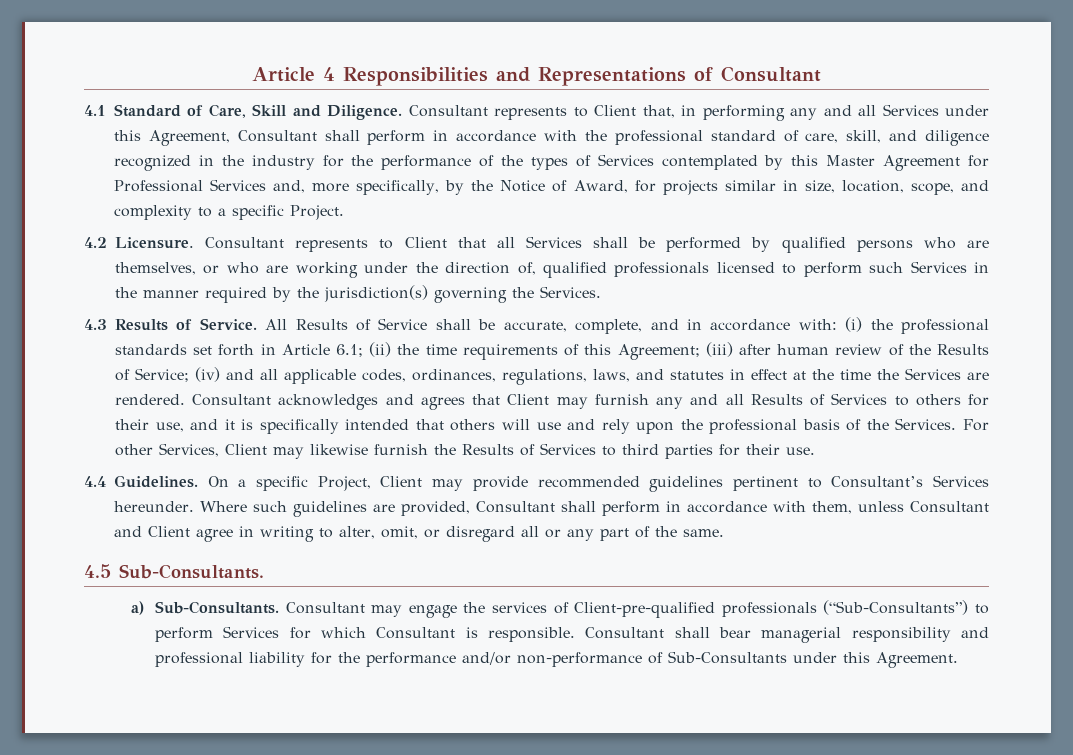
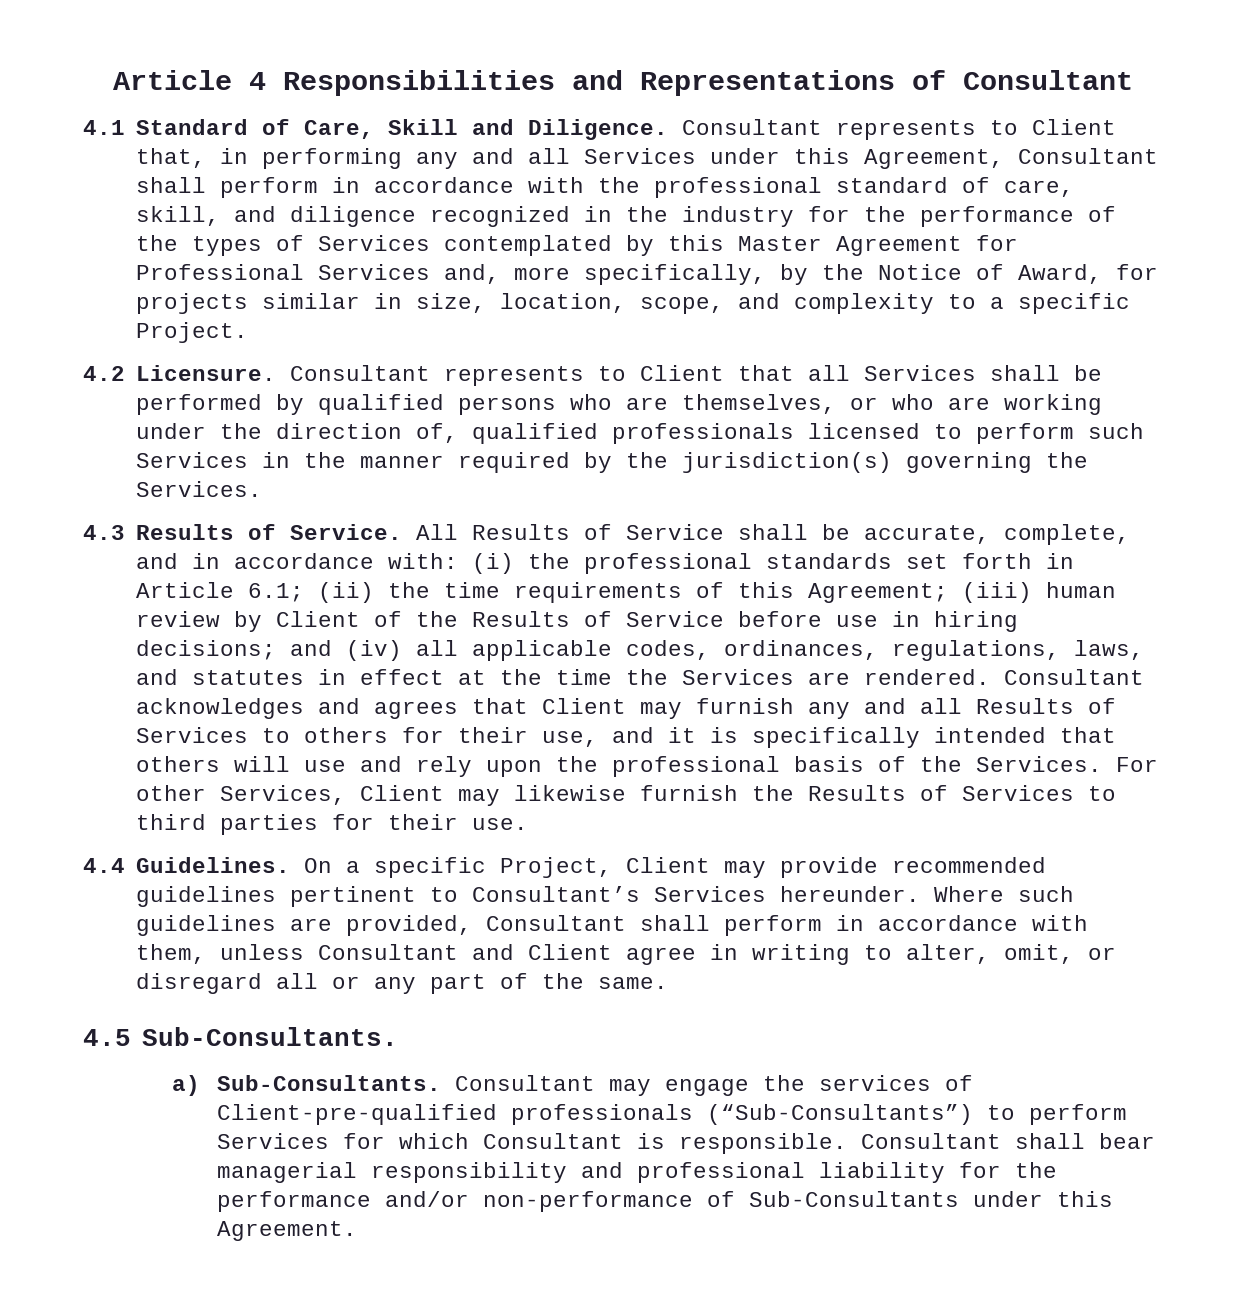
[738,344,771,355] after -> (1033, 592) none
(883, 349) none -> [234,611,361,632] by Client
[135,367,254,382] Service; (iv) and -> [626,611,1019,632] [136,640,403,661] Service before use in hiring decisions; and (iv)

